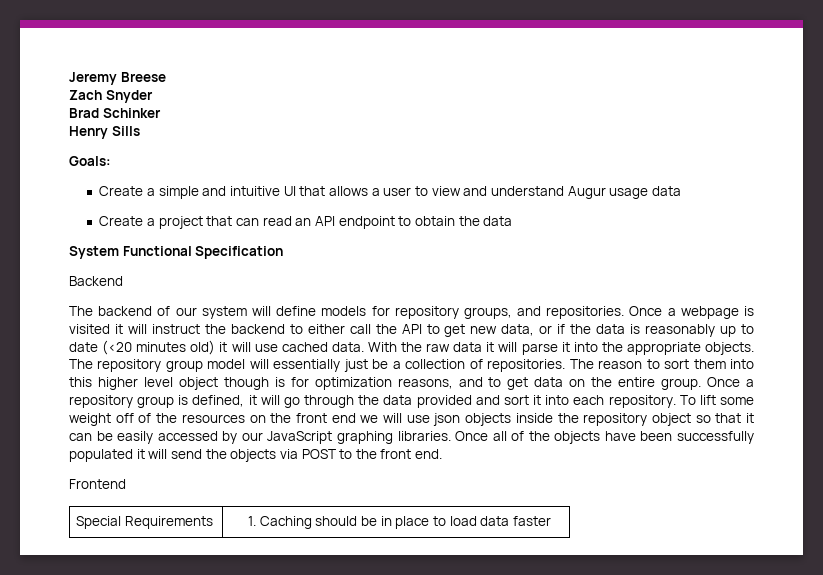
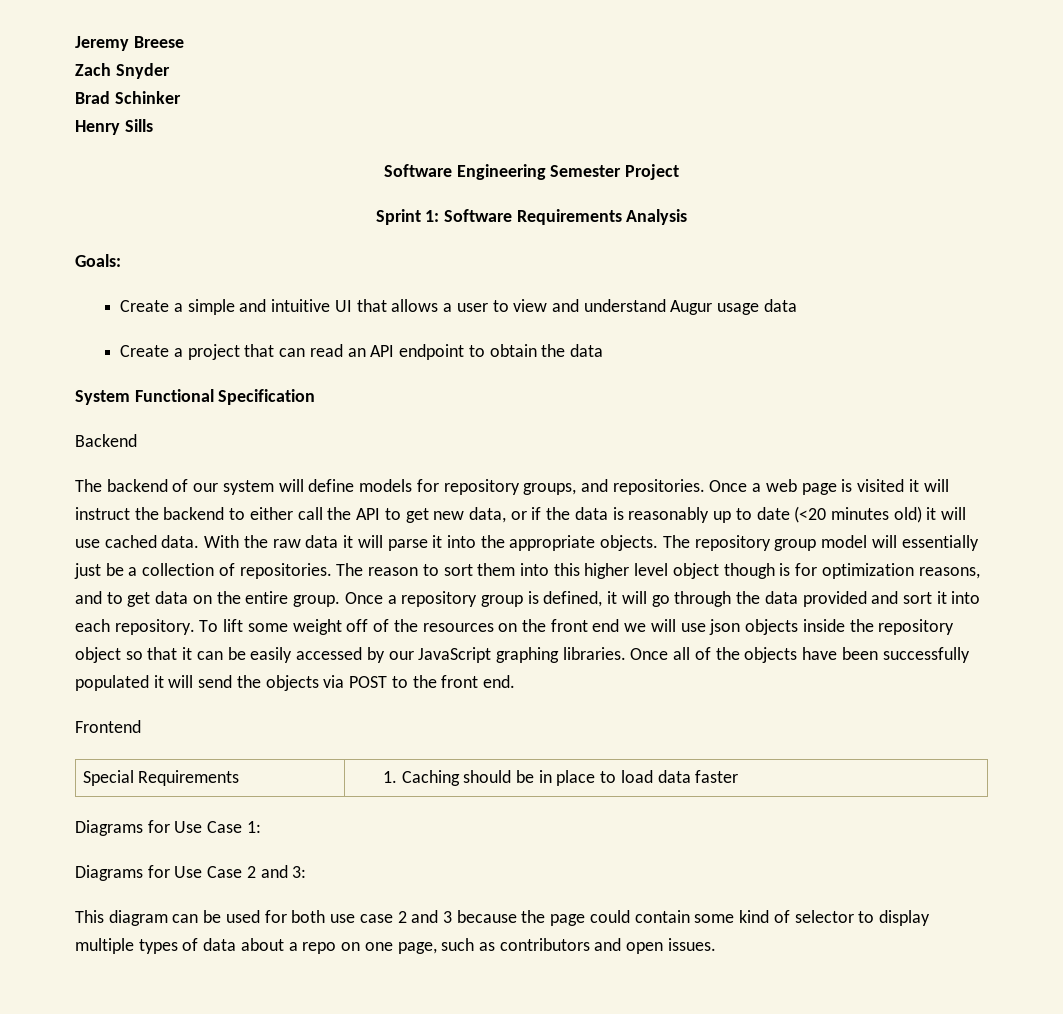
(140, 131) none -> [383,164,680,180] [375,209,688,225] // Software Engineering Semester Project // Sprint 1: Software Requirements Analysis
[680,306,739,319] webpage -> [765,479,837,495] web page
(551, 521) none -> [75,820,261,836] [75,865,307,881] [75,910,930,926] [75,938,716,954] // Diagrams for Use Case 1: // Diagrams for Use Case 2 and 3: // This diagram can be used for both use case 2 and 3 because the page could contain some kind of selector to display multiple types of data about a repo on one page, such as contributors and open issues.

